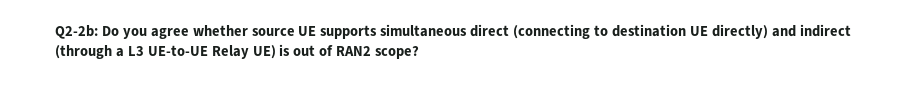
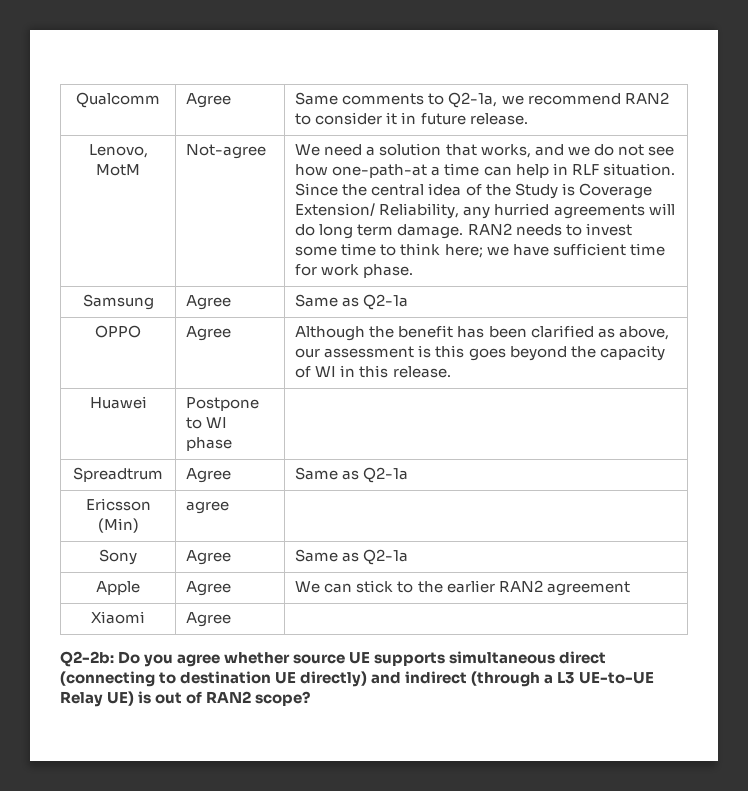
(55, 32) none -> [76,92,160,108] [186,93,232,108] [295,92,669,108] [295,112,528,125] [88,144,148,158] [96,164,140,176] [186,144,267,159] [295,143,674,158] [295,163,675,178] [295,183,652,199] [295,203,675,219] [295,223,632,239] [295,243,665,258] [295,264,414,278] [82,294,154,310] [186,295,232,310] [295,294,409,310] [95,325,141,338] [186,326,232,341] [295,325,669,341] [295,345,665,361] [295,365,451,378] [89,396,147,409] [186,397,260,411] [186,417,228,429] [186,437,233,451] [73,467,163,482] [186,468,232,483] [295,467,409,483] [85,498,151,511] [97,518,139,533] [186,501,230,514] [99,549,137,565] [186,550,232,565] [295,549,409,565] [96,581,140,595] [186,581,232,596] [295,580,630,596] [91,611,145,624] [186,612,232,627] Qualcomm | Agree | Same comments to Q2-1a, we recommend RAN2 to consider it in future release. // Lenovo, MotM | Not-agree | We need a solution that works, and we do not see how one-path-at a time can help in RLF situation. Since the central idea of the Study is Coverage Extension/ Reliability, any hurried agreements will do long term damage. RAN2 needs to invest some time to think here; we have sufficient time for work phase. // Samsung | Agree | Same as Q2-1a // OPPO | Agree | Although the benefit has been clarified as above, our assessment is this goes beyond the capacity of WI in this release. // Huawei | Postpone to WI phase | // Spreadtrum | Agree | Same as Q2-1a // Ericsson (Min) | agree | // Sony | Agree | Same as Q2-1a // Apple | Agree | We can stick to the earlier RAN2 agreement // Xiaomi | Agree | //

